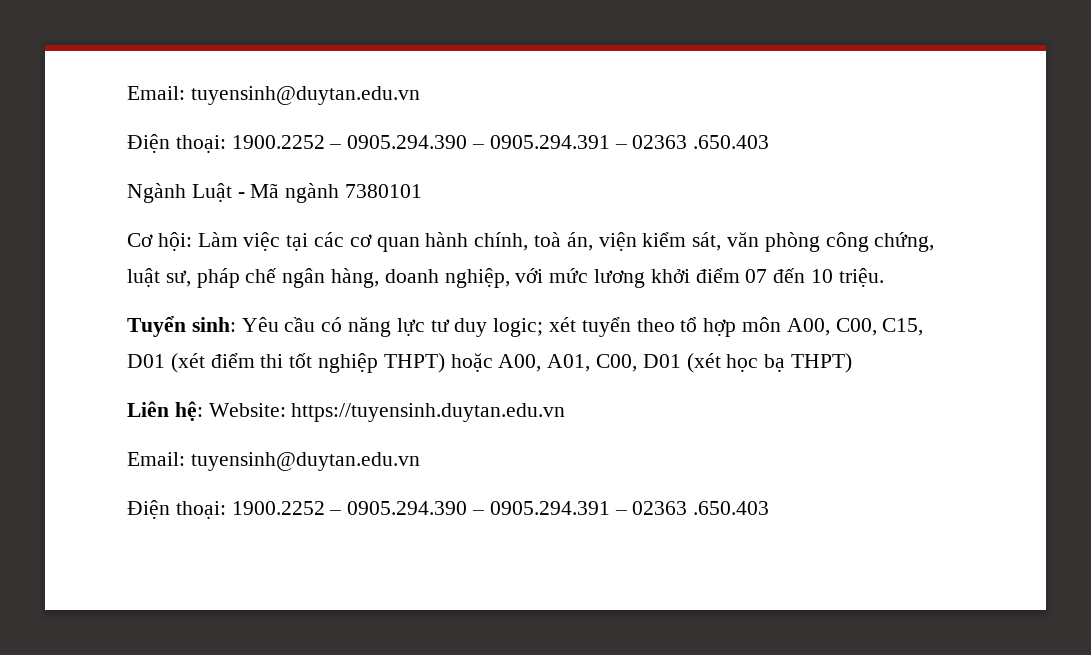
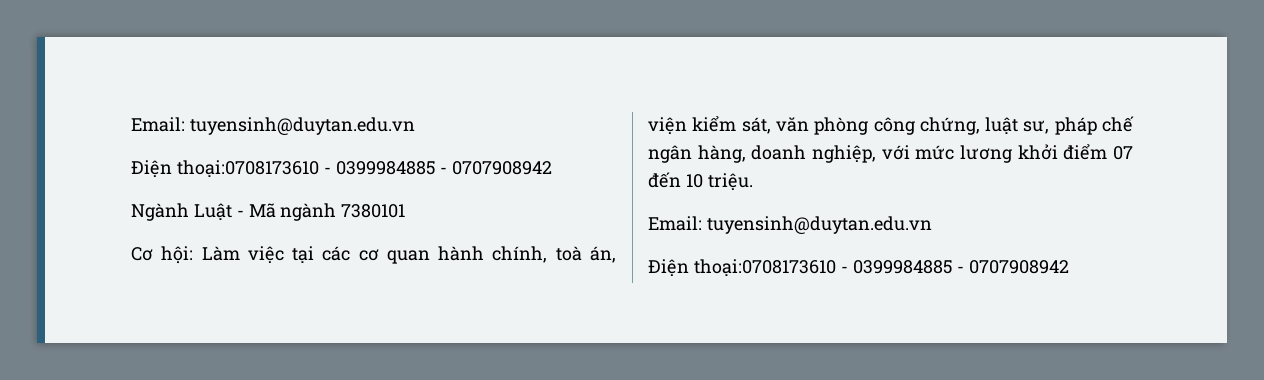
[127,86,420,105] [127,134,770,153] Email: tuyensinh@duytan.edu.vn // Điện thoại: 1900.2252 – 0905.294.390 – 0905.294.391 – 02363 .650.403 -> [131,117,415,135] [131,160,553,177] Email: tuyensinh@duytan.edu.vn // Điện thoại:0708173610 - 0399984885 - 0707908942
[127,316,924,337] [127,353,853,373] [127,401,566,422] [127,452,420,471] [127,500,770,519] Tuyển sinh: Yêu cầu có năng lực tư duy logic; xét tuyển theo tổ hợp môn A00, C00, C15, D01 (xét điểm thi tốt nghiệp THPT) hoặc A00, A01, C00, D01 (xét học bạ THPT) // Liên hệ: Website: https://tuyensinh.duytan.edu.vn // Email: tuyensinh@duytan.edu.vn // Điện thoại: 1900.2252 – 0905.294.390 – 0905.294.391 – 02363 .650.403 -> [648,216,932,234] [648,259,1070,276] Email: tuyensinh@duytan.edu.vn // Điện thoại:0708173610 - 0399984885 - 0707908942

